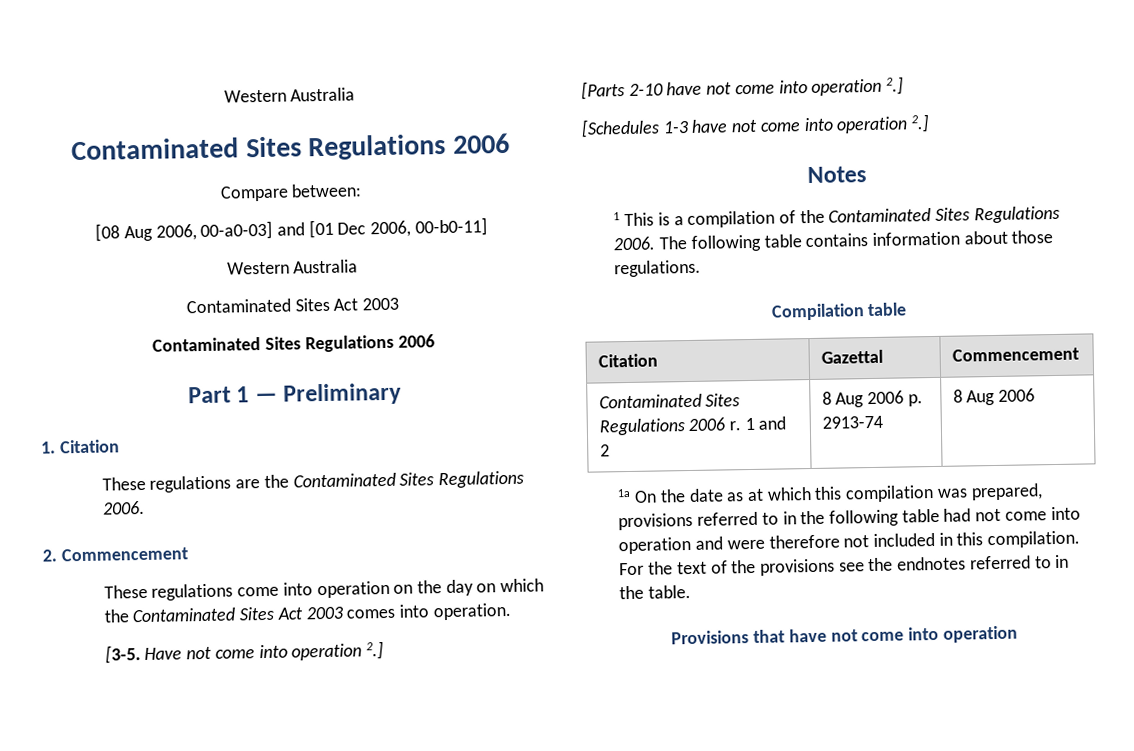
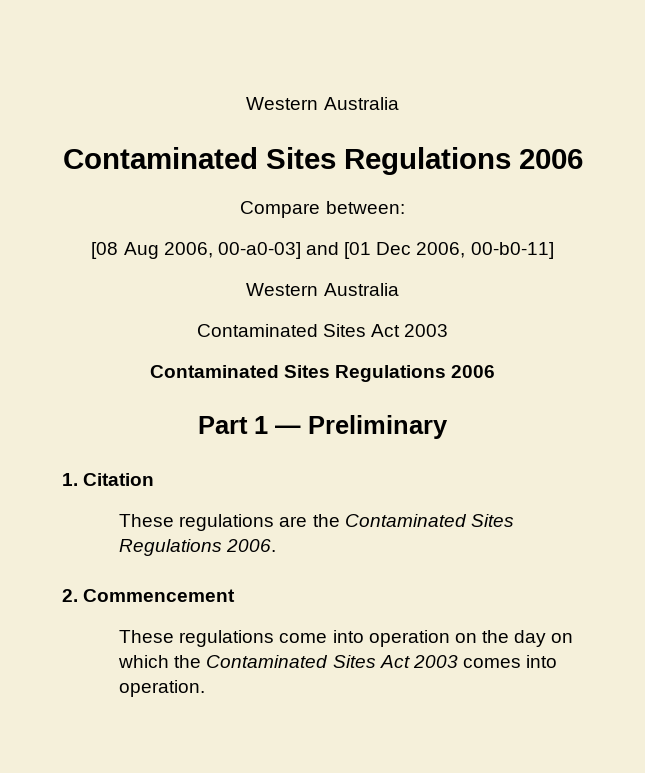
[104,641,385,664] [581,76,905,100] [581,114,931,138] [806,166,867,184] [613,205,1060,229] [613,229,1054,252] [614,259,702,278] [770,302,908,321] [597,353,658,368] [820,349,883,364] [951,347,1079,362] [598,393,741,409] [598,416,787,436] [599,444,610,457] [821,390,923,408] [821,415,883,429] [952,388,1035,406] [617,483,1043,503] [618,506,1081,531] [618,530,1081,555] [619,554,1070,576] [619,584,692,600] [671,625,1018,645] // [3-5. Have not come into operation 2.] // [Parts 2-10 have not come into operation 2.] // [Schedules 1-3 have not come into operation 2.] // Notes // 1 This is a compilation of the Contaminated Sites Regulations 2006. The following table contains information about those regulations. // Compilation table // Citation | Gazettal | Commencement // Contaminated Sites Regulations 2006 r. 1 and 2 | 8 Aug 2006 p. 2913-74 | 8 Aug 2006 // 1a On the date as at which this compilation was prepared, provisions referred to in the following table had not come into operation and were therefore not included in this compilation. For the text of the provisions see the endnotes referred to in the table. // Provisions that have not come into operation -> (206, 688) none

